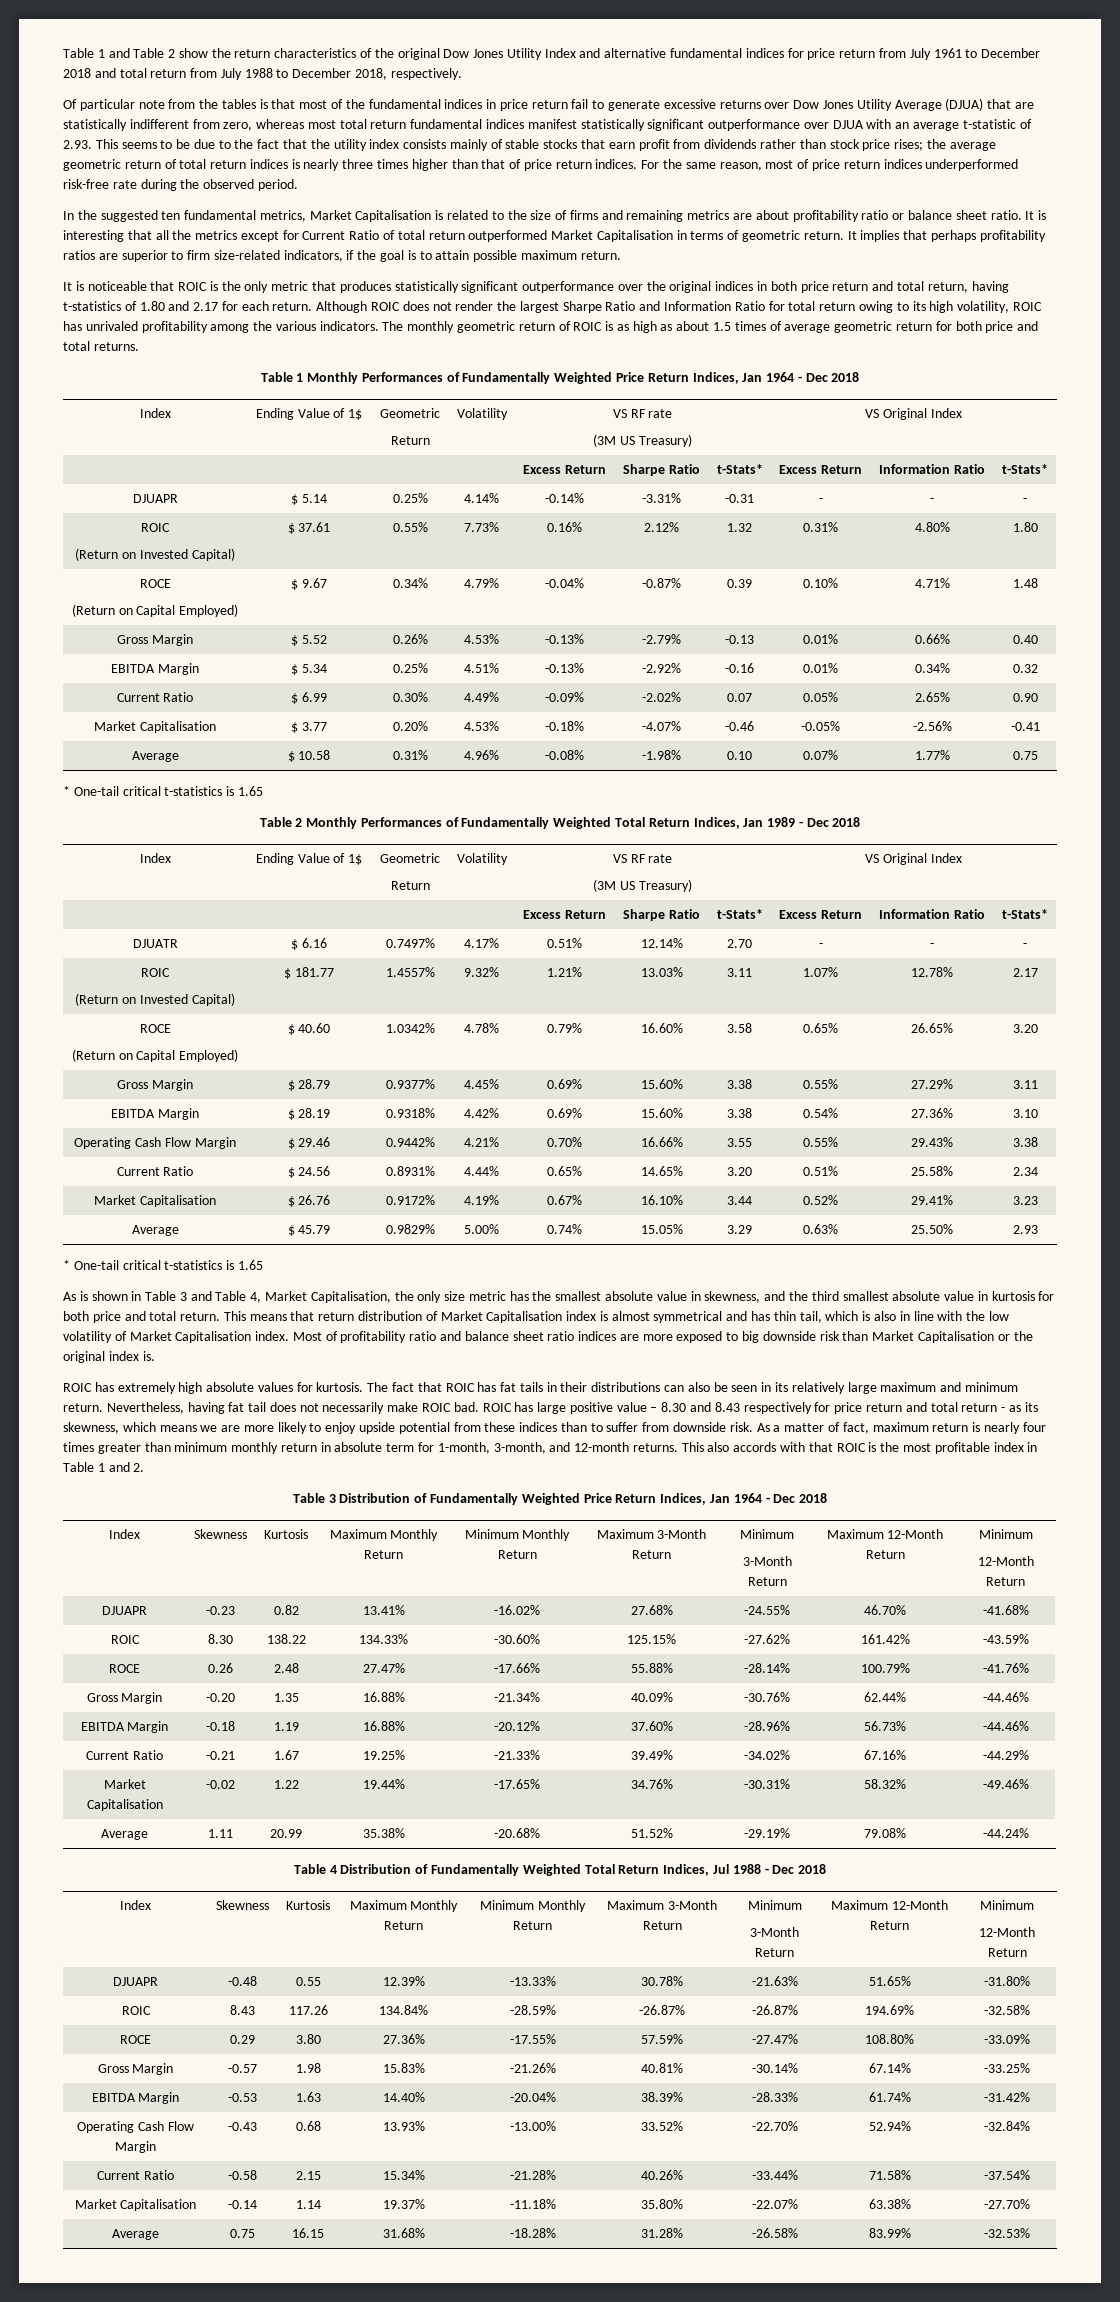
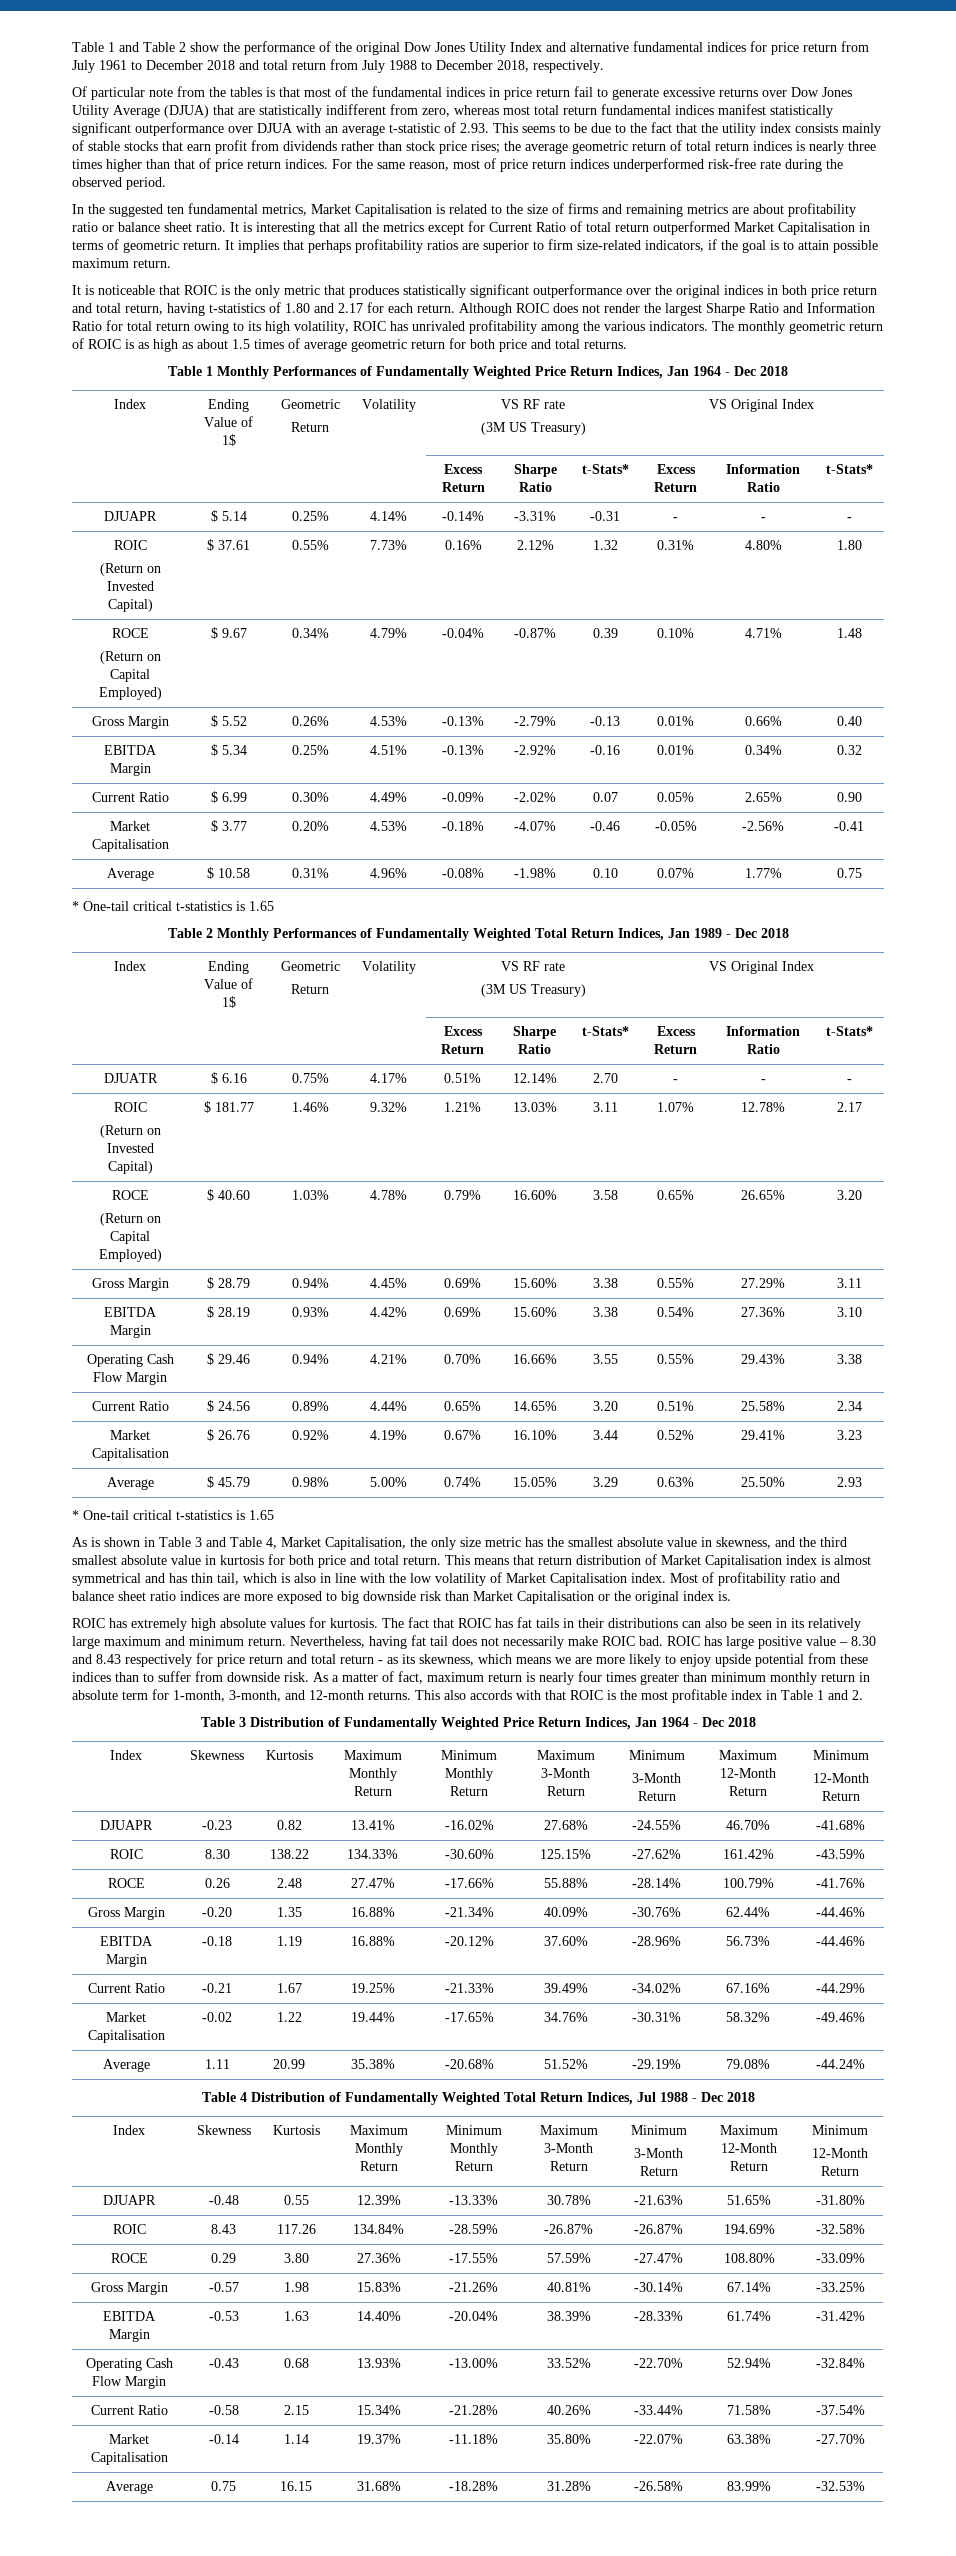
[234,48,357,58] return characteristics -> [244,41,315,55] performance
[385,938,435,948] 0.7497% -> [291,1073,329,1083] 0.75%
[385,967,435,977] 1.4557% -> [291,1102,329,1112] 1.46%
[385,1023,435,1033] 1.0342% -> [291,1190,329,1200] 1.03%
[385,1079,435,1089] 0.9377% -> [291,1278,329,1288] 0.94%
[385,1108,435,1118] 0.9318% -> [291,1307,329,1317] 0.93%
[385,1137,435,1147] 0.9442% -> [291,1354,329,1364] 0.94%
[385,1166,435,1176] 0.8931% -> [291,1401,329,1411] 0.89%
[385,1195,435,1205] 0.9172% -> [291,1430,329,1440] 0.92%
[385,1224,435,1234] 0.9829% -> [291,1477,329,1487] 0.98%

